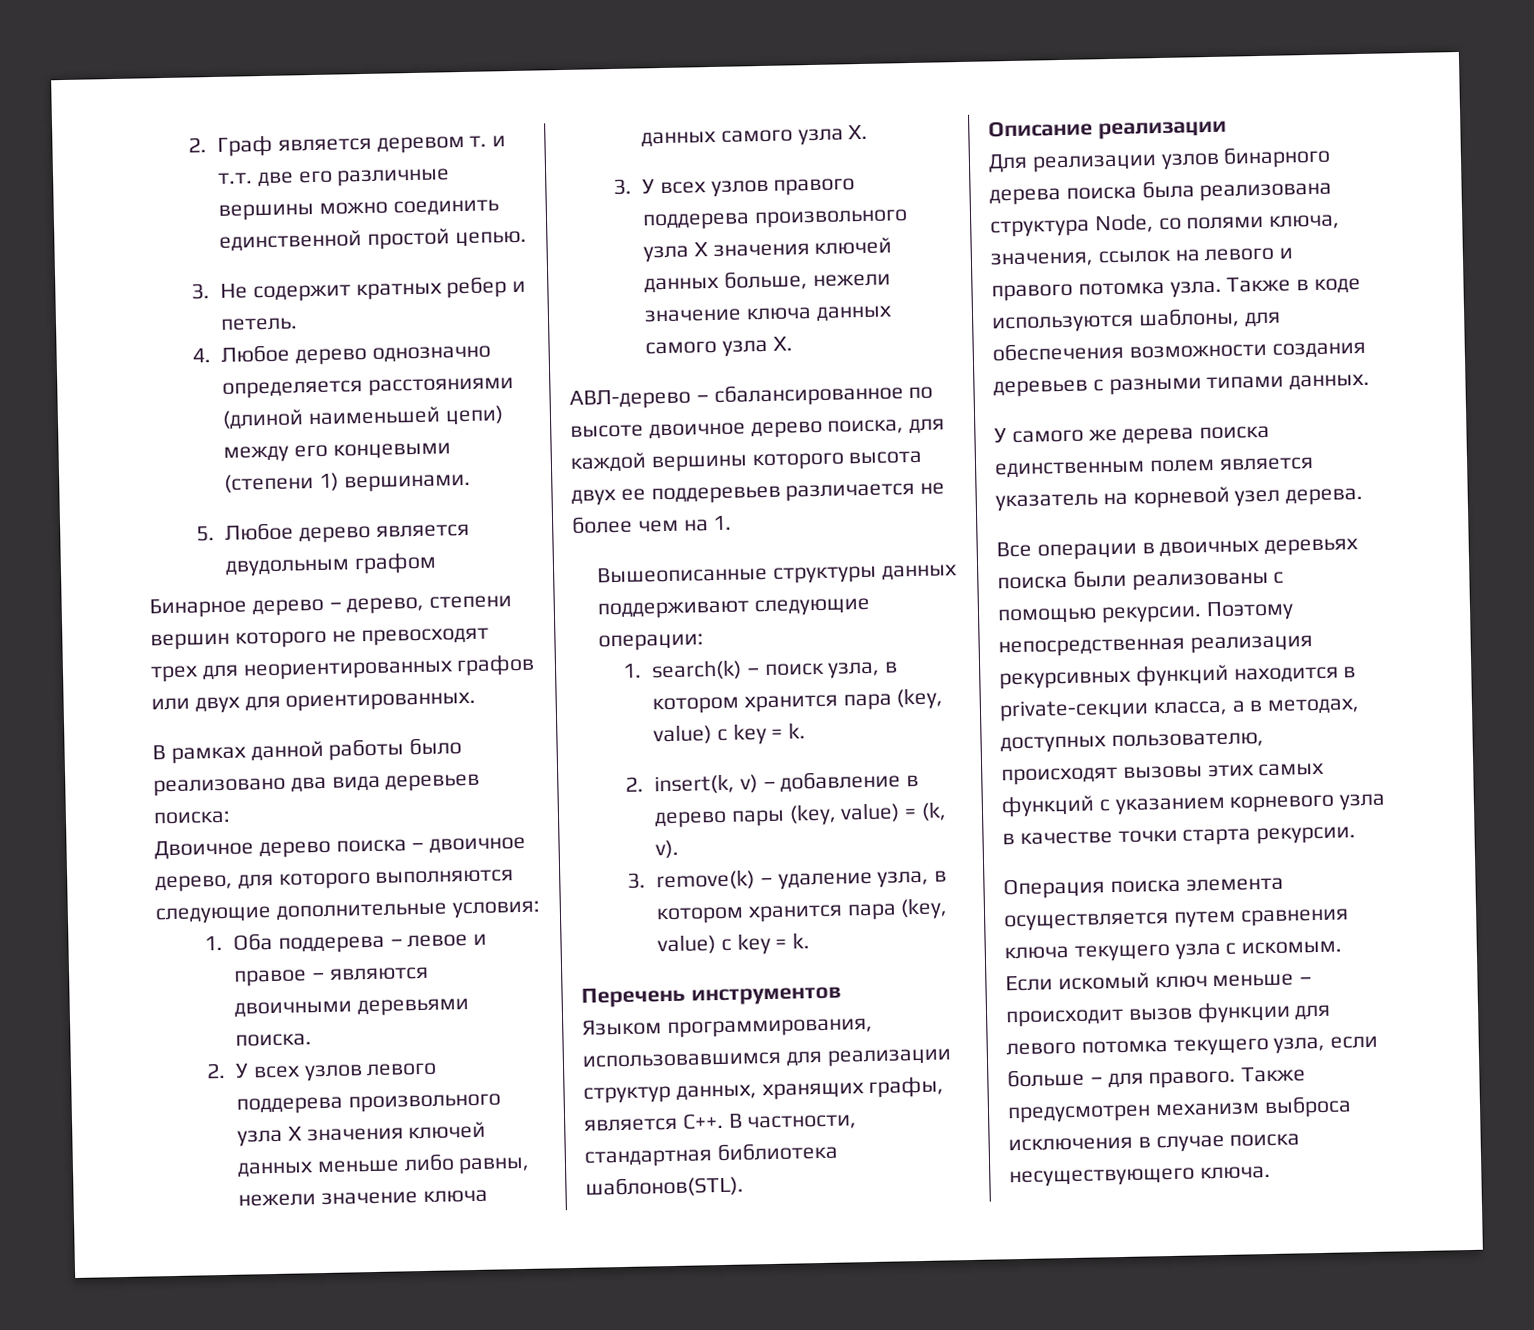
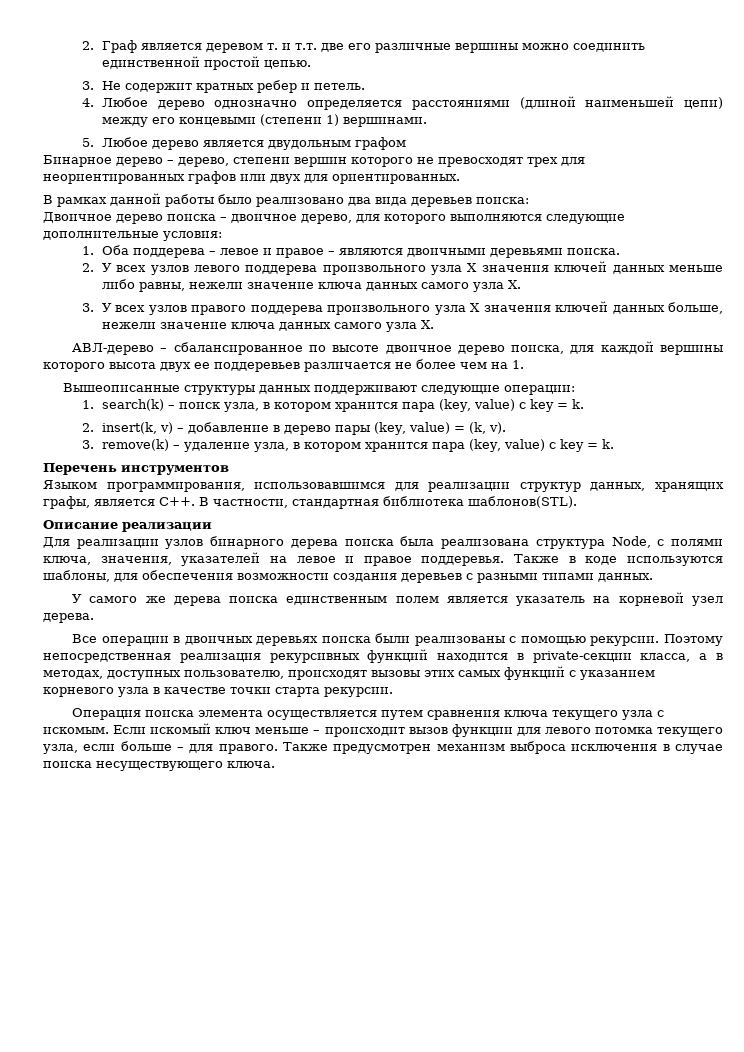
[1158,217,1182,231] со -> [657,539,665,546] с
[1097,247,1294,264] [991,280,1222,302] ссылок на левого и правого потомка узла. -> [181,552,505,566] указателей на левое и правое поддеревья.

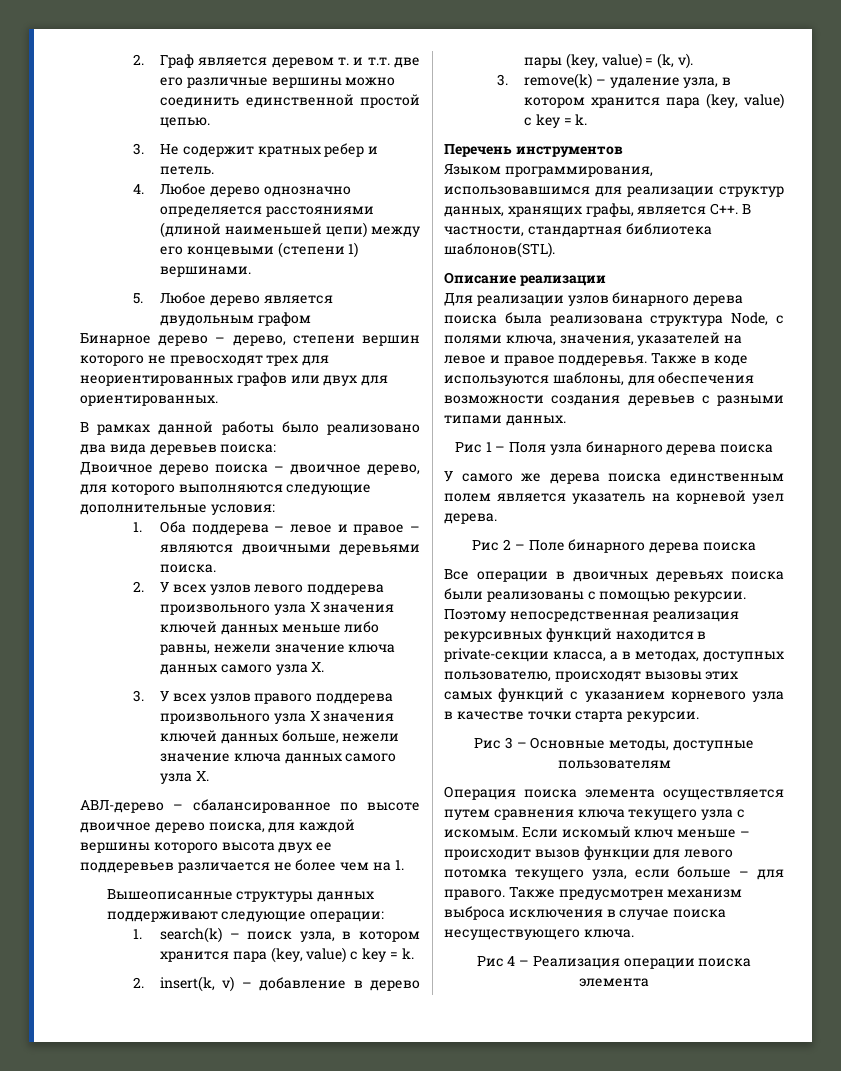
(653, 577) none -> [454,441,774,455] // Рис 1 – Поля узла бинарного дерева поиска
(94, 618) none -> [472,539,756,553] // Рис 2 – Поле бинарного дерева поиска
(393, 692) none -> [474,737,754,751] [557,760,671,769] // Рис 3 – Основные методы, доступные пользователям
(275, 764) none -> [476,956,752,969] [579,978,649,987] // Рис 4 – Реализация операции поиска элемента

